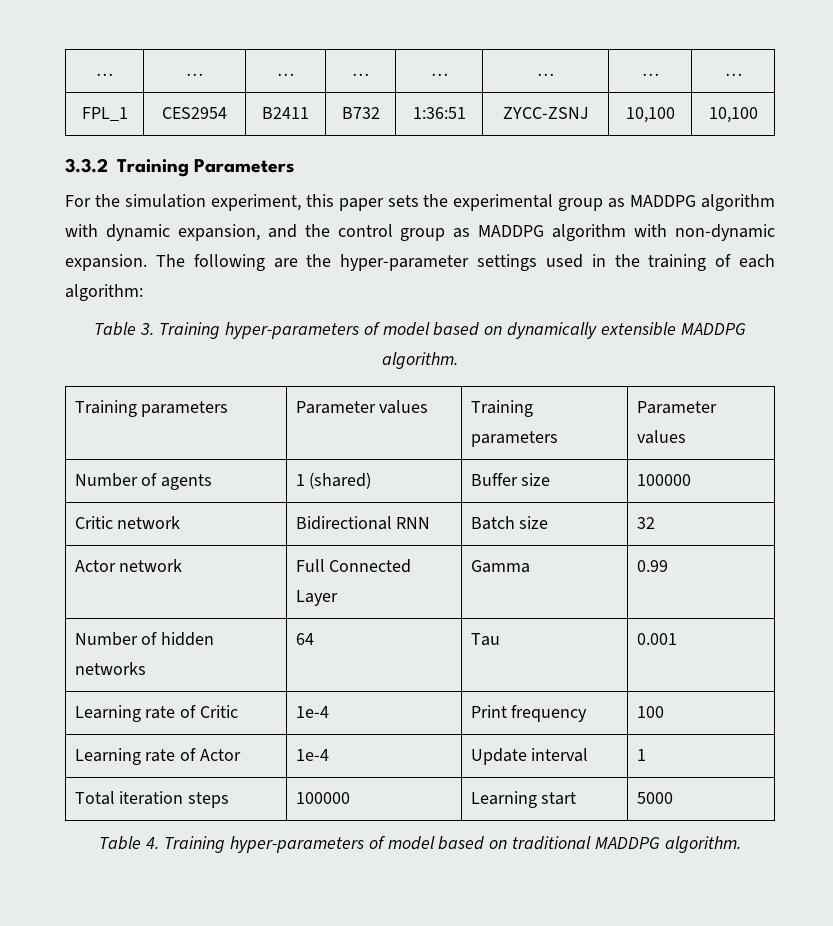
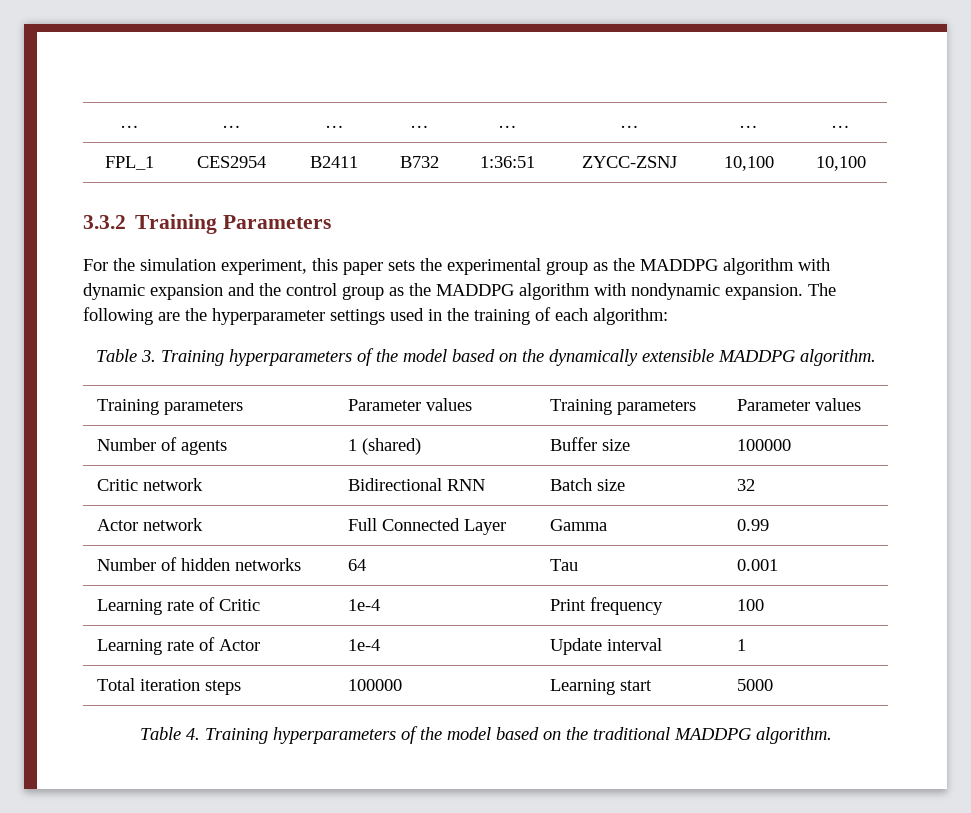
(626, 203) none -> [613,258,635,271] the
[177,224,260,241] expansion, -> [150,284,223,300] expansion
[478,224,775,241] MADDPG algorithm with non-dynamic -> [409,283,720,300] the MADDPG algorithm with nondynamic
[340,254,470,271] hyper-parameter -> [212,308,325,325] hyperparameter
[224,322,503,339] hyper-parameters of model based on -> [228,348,544,366] hyperparameters of the model based on the
[229,836,508,853] hyper-parameters of model based on -> [272,726,588,744] hyperparameters of the model based on the

